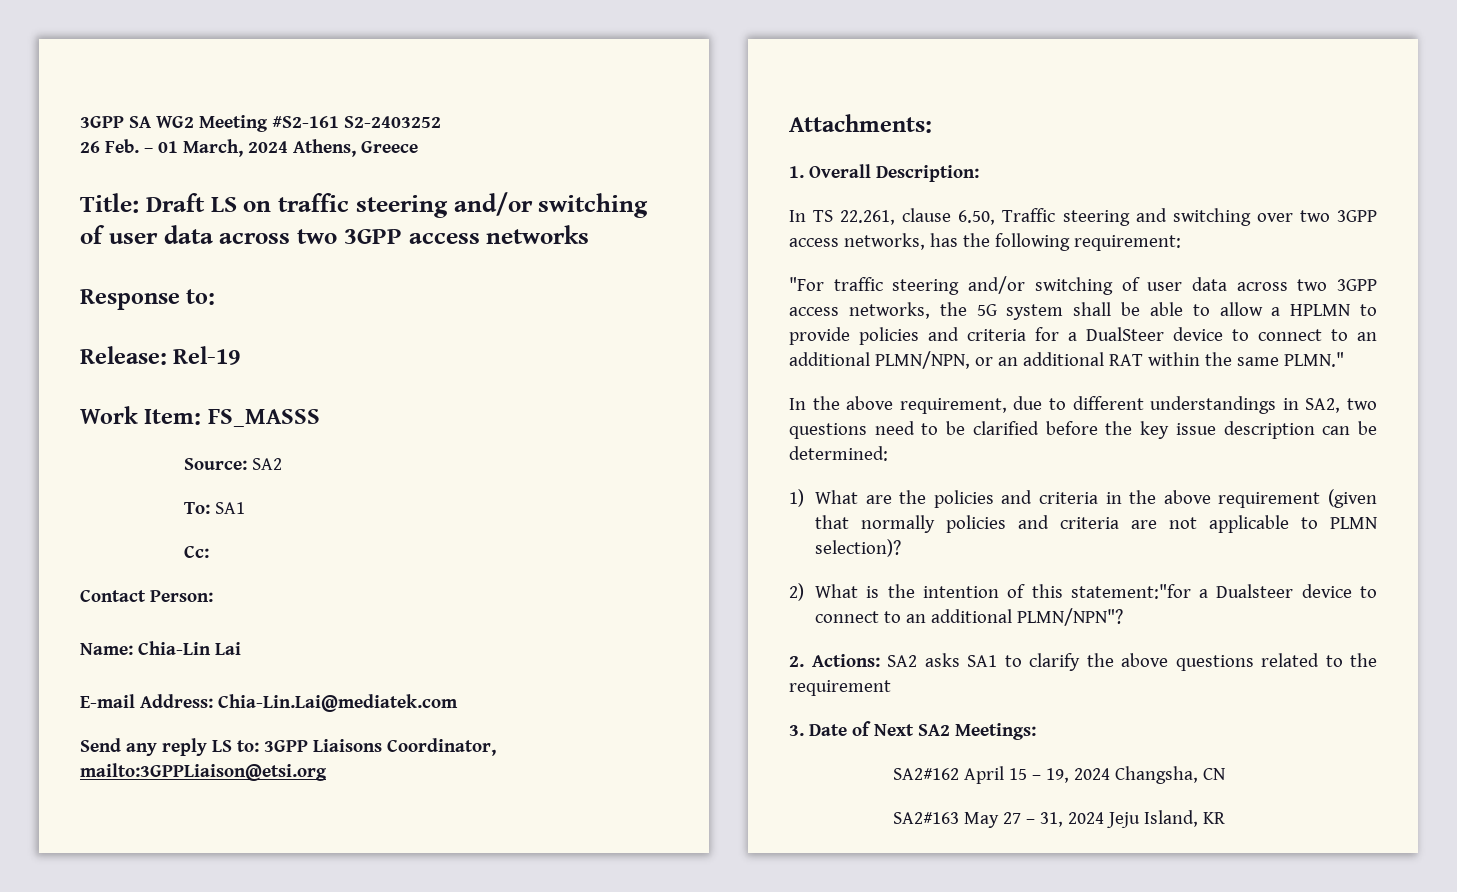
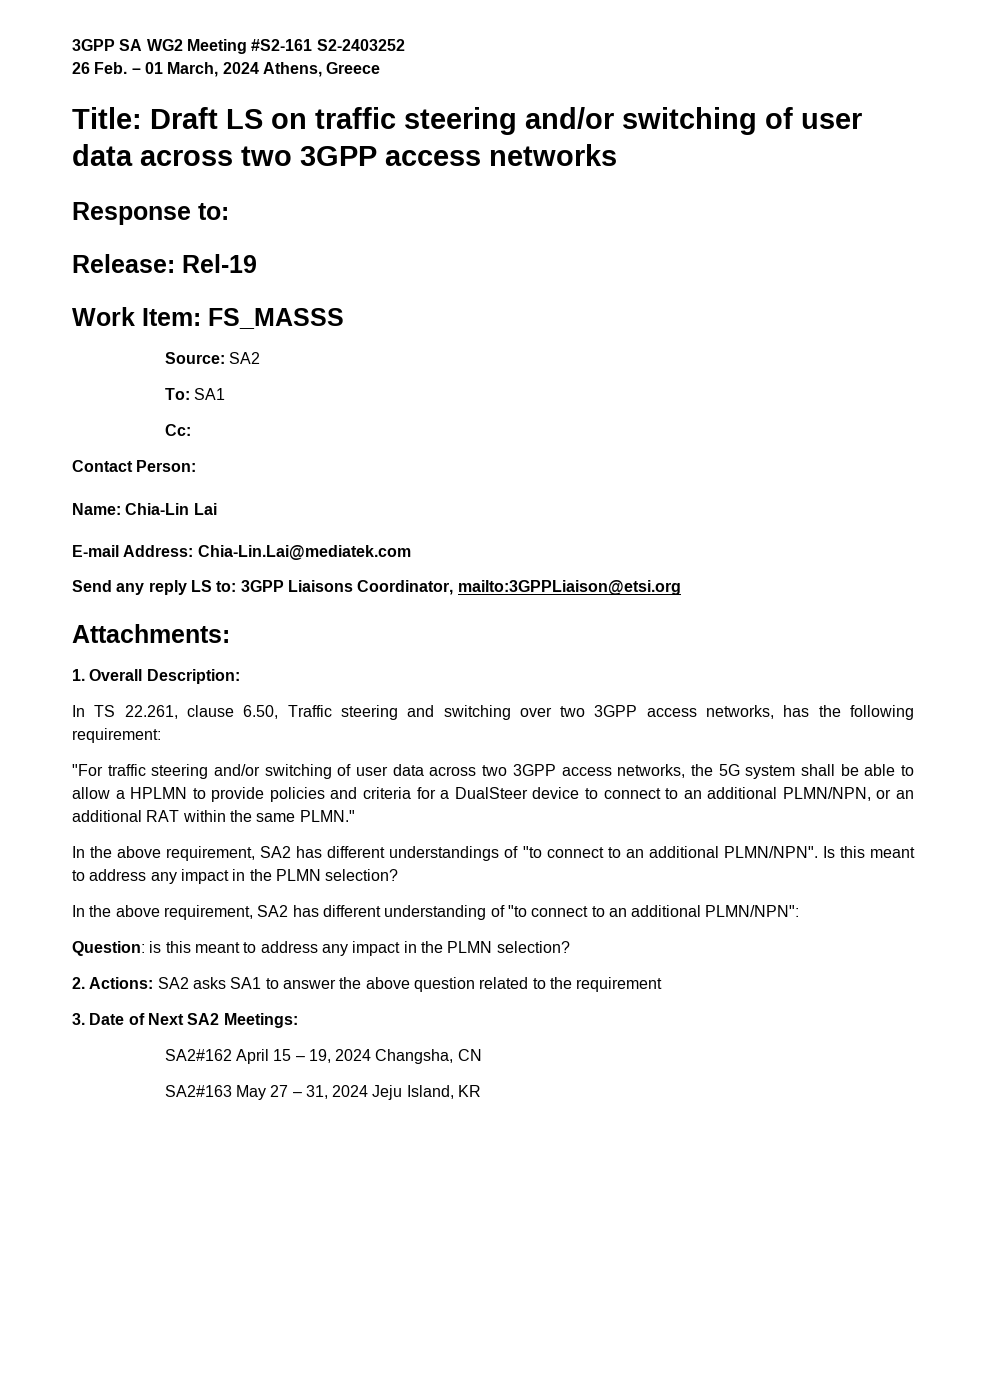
[1013,396,1377,414] [789,421,1377,439] [789,446,888,461] [789,489,1377,508] [815,515,1377,533] [815,539,902,557] [789,583,1377,601] [815,608,1124,626] due to different understandings in SA2, two questions need to be clarified before the key issue description can be determined: // 1) What are the policies and criteria in the above requirement (given that normally policies and criteria are not applicable to PLMN selection)? // 2) What is the intention of this statement:"for a Dualsteer device to connect to an additional PLMN/NPN"? -> [260,846,915,861] [72,869,399,884] [72,905,800,920] [72,941,570,956] SA2 has different understandings of "to connect to an additional PLMN/NPN". Is this meant to address any impact in the PLMN selection? // In the above requirement, SA2 has different understanding of "to connect to an additional PLMN/NPN": // Question: is this meant to address any impact in the PLMN selection?
[1029,653,1254,671] clarify the above questions -> [282,977,475,992] answer the above question

